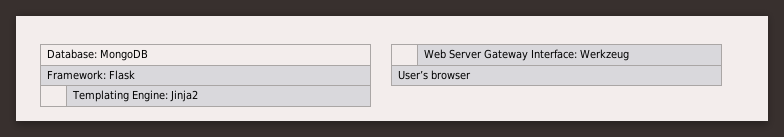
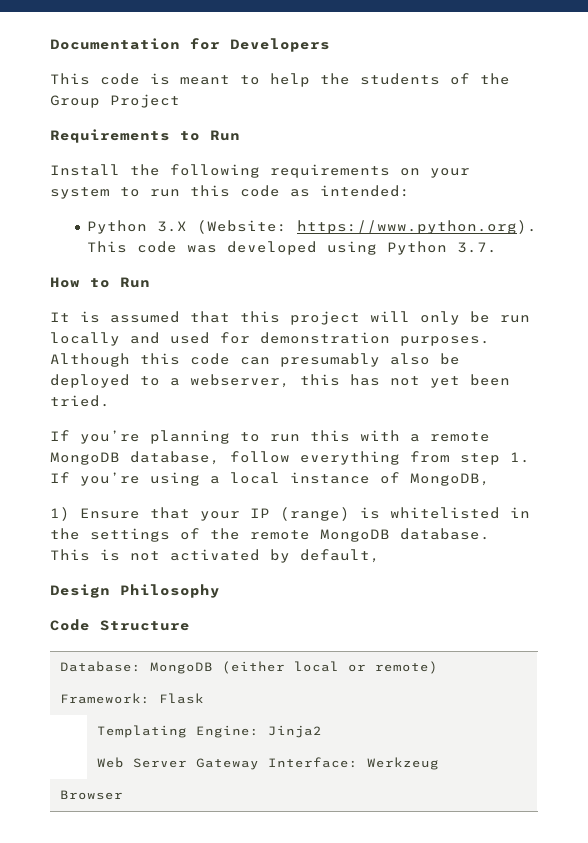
[46,49,148,61] Database: MongoDB -> [50,38,330,52] [50,73,510,87] [50,94,180,108] [50,129,240,143] [50,164,470,178] [50,185,410,199] [87,220,538,234] [87,241,498,255] [50,277,150,288] [50,311,530,325] [50,332,490,346] [50,353,460,367] [50,374,510,388] [50,395,110,407] [50,430,490,444] [50,451,530,465] [50,472,490,486] [50,507,530,521] [50,528,490,542] [50,549,380,563] [50,584,220,598] [50,619,190,631] [59,661,438,674] Documentation for Developers // This code is meant to help the students of the Group Project // Requirements to Run // Install the following requirements on your system to run this code as intended: // Python 3.X (Website: https://www.python.org). This code was developed using Python 3.7. // How to Run // It is assumed that this project will only be run locally and used for demonstration purposes. Although this code can presumably also be deployed to a webserver, this has not yet been tried. // If you’re planning to run this with a remote MongoDB database, follow everything from step 1. If you’re using a local instance of MongoDB, // 1) Ensure that your IP (range) is whitelisted in the settings of the remote MongoDB database. This is not activated by default, // Design Philosophy // Code Structure // Database: MongoDB (either local or remote)
[397,70,471,80] User’s browser -> [59,790,123,800] Browser

